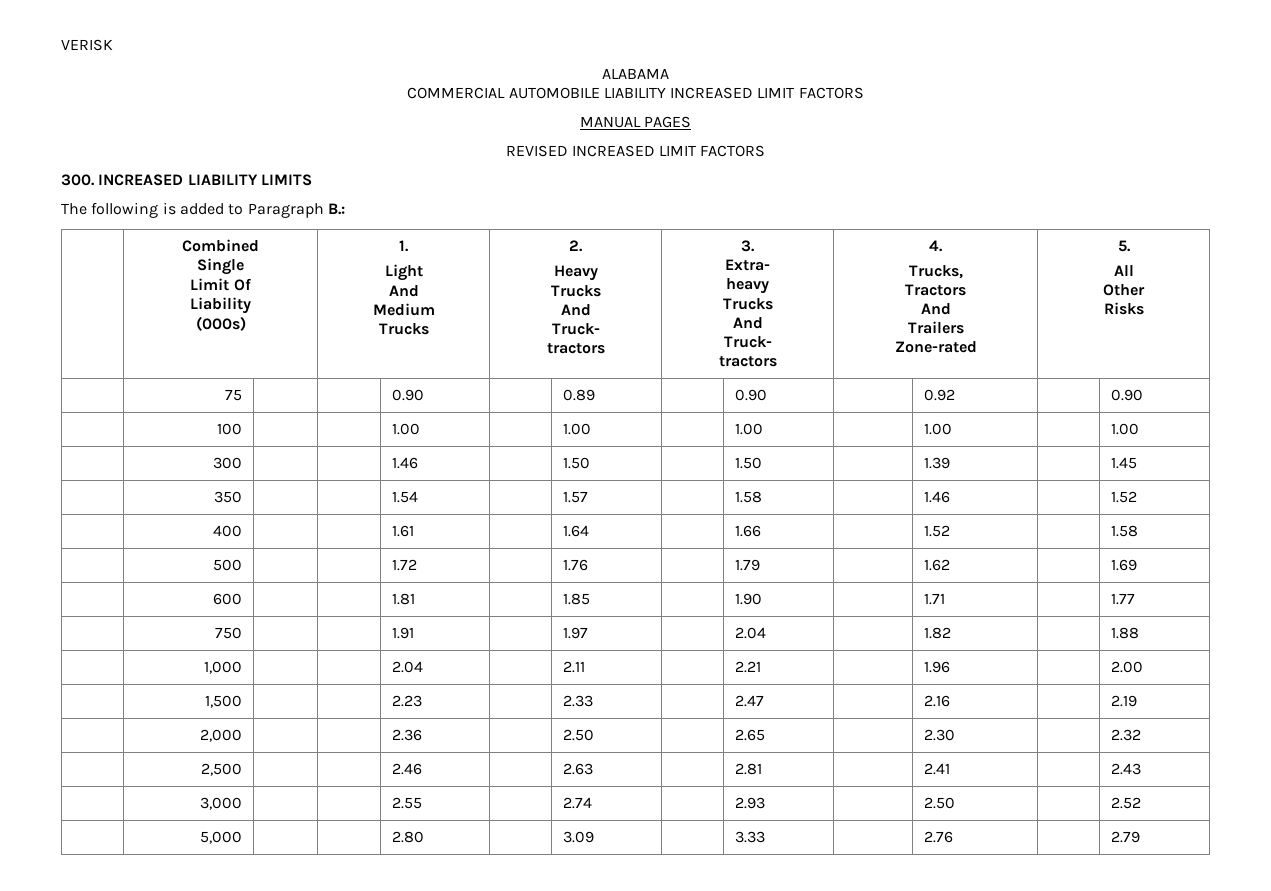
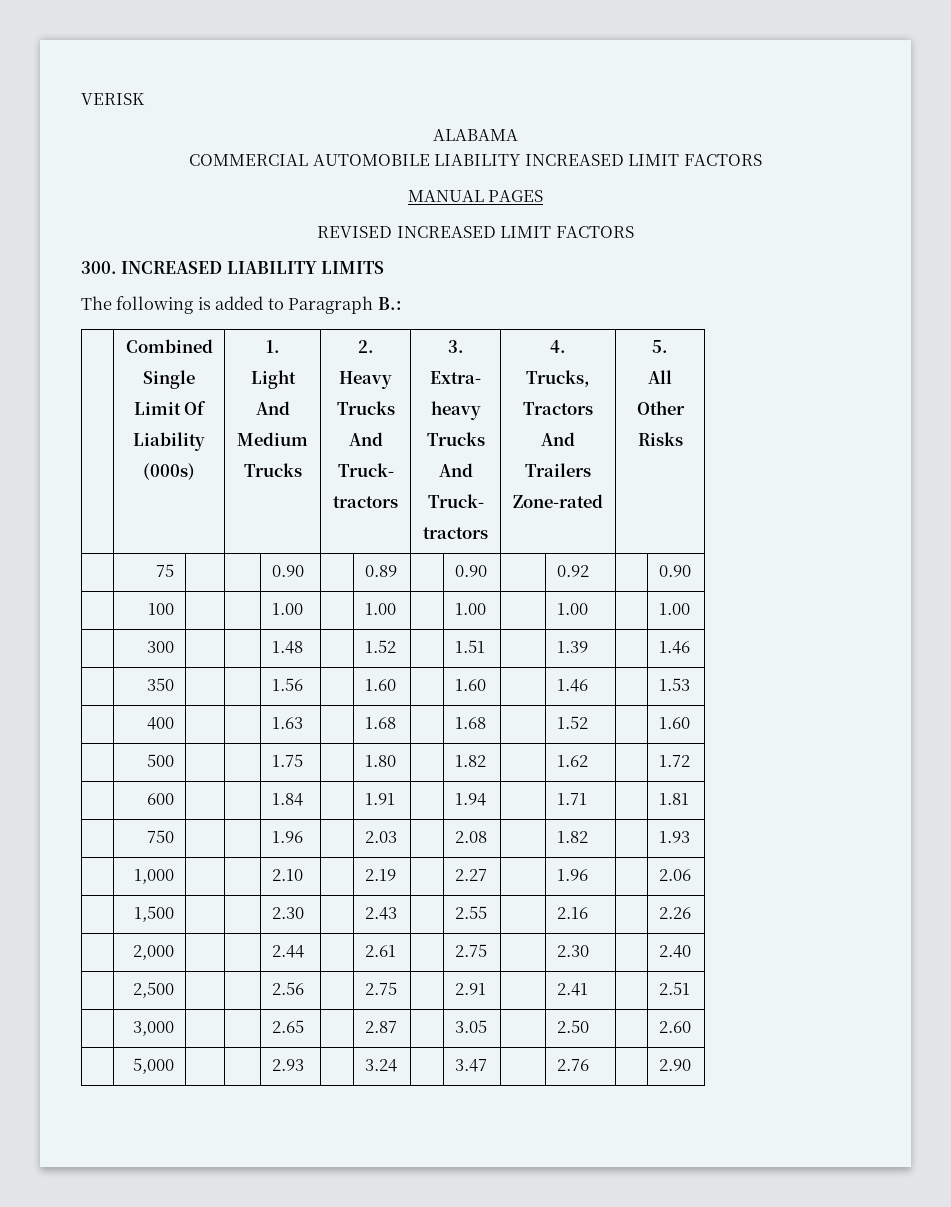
[392,457,419,469] [563,457,591,469] [735,457,763,469] 1.46 | | 1.50 | | 1.50 -> [271,641,303,654] [364,640,396,653] [454,640,485,653] 1.48 | | 1.52 | | 1.51
[1111,457,1138,469] 1.45 -> [658,641,690,654] 1.46
[392,491,419,503] [563,491,589,503] [735,491,763,503] [924,491,951,503] [1111,491,1138,503] 1.54 | | 1.57 | | 1.58 | | 1.46 | | 1.52 -> [271,678,303,691] [364,679,396,691] [454,679,486,691] [556,679,588,692] [658,678,690,691] 1.56 | | 1.60 | | 1.60 | | 1.46 | | 1.53
[392,525,415,537] [563,525,590,537] [735,525,762,537] [924,525,951,537] [1111,525,1139,537] 1.61 | | 1.64 | | 1.66 | | 1.52 | | 1.58 -> [271,717,303,729] [364,717,396,729] [454,717,486,729] [556,716,588,729] [658,717,690,729] 1.63 | | 1.68 | | 1.68 | | 1.52 | | 1.60
[392,559,418,571] [563,559,589,571] [735,559,761,571] 1.72 | | 1.76 | | 1.79 -> [271,754,303,767] [364,755,396,767] [454,755,486,767] 1.75 | | 1.80 | | 1.82
[1111,559,1138,571] 1.69 -> [658,755,690,767] 1.72
[392,593,416,605] [563,593,591,605] [735,593,763,605] 1.81 | | 1.85 | | 1.90 -> [271,793,303,806] [364,793,395,805] [454,793,486,806] 1.84 | | 1.91 | | 1.94
[1111,593,1136,605] 1.77 -> [658,793,689,805] 1.81
[392,627,415,639] [563,627,589,639] [735,627,767,639] [924,627,952,639] [1111,627,1140,639] 1.91 | | 1.97 | | 2.04 | | 1.82 | | 1.88 -> [271,831,303,843] [364,831,397,843] [454,831,487,843] [556,831,588,843] [658,831,690,843] 1.96 | | 2.03 | | 2.08 | | 1.82 | | 1.93
[392,661,424,673] [563,661,586,673] [735,661,762,673] [924,661,951,673] [1111,661,1144,673] 2.04 | | 2.11 | | 2.21 | | 1.96 | | 2.00 -> [271,869,303,881] [364,869,396,881] [454,869,487,881] [556,869,588,881] [658,869,691,881] 2.10 | | 2.19 | | 2.27 | | 1.96 | | 2.06
[392,695,423,707] [563,695,594,707] [735,695,765,707] 2.23 | | 2.33 | | 2.47 -> [271,907,304,919] [364,907,397,920] [454,906,487,919] 2.30 | | 2.43 | | 2.55
[1111,695,1138,707] 2.19 -> [658,907,691,919] 2.26
[392,729,423,741] [563,729,595,741] [735,729,766,741] [924,729,956,741] [1111,729,1142,741] 2.36 | | 2.50 | | 2.65 | | 2.30 | | 2.32 -> [271,945,304,958] [364,945,396,957] [454,944,487,957] [556,945,589,957] [658,945,691,958] 2.44 | | 2.61 | | 2.75 | | 2.30 | | 2.40
[392,763,423,775] [563,763,594,775] [735,763,763,775] 2.46 | | 2.63 | | 2.81 -> [271,982,304,995] [364,982,397,995] [454,983,486,995] 2.56 | | 2.75 | | 2.91
[1111,763,1142,775] 2.43 -> [658,982,690,995] 2.51
[392,797,423,809] [563,797,593,809] [735,797,766,809] [924,797,956,809] [1111,797,1142,809] 2.55 | | 2.74 | | 2.93 | | 2.50 | | 2.52 -> [271,1020,304,1033] [364,1021,397,1033] [454,1020,487,1033] [556,1020,589,1033] [658,1021,691,1033] 2.65 | | 2.87 | | 3.05 | | 2.50 | | 2.60
[392,831,425,843] [563,831,595,843] [735,831,766,843] 2.80 | | 3.09 | | 3.33 -> [271,1059,304,1071] [364,1059,397,1072] [454,1059,487,1072] 2.93 | | 3.24 | | 3.47
[1111,831,1141,843] 2.79 -> [658,1059,691,1071] 2.90

